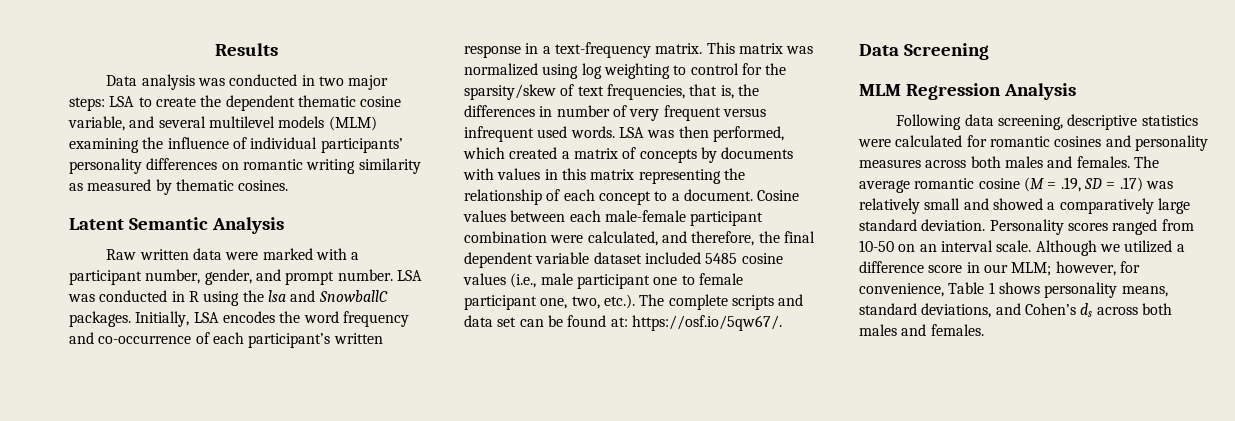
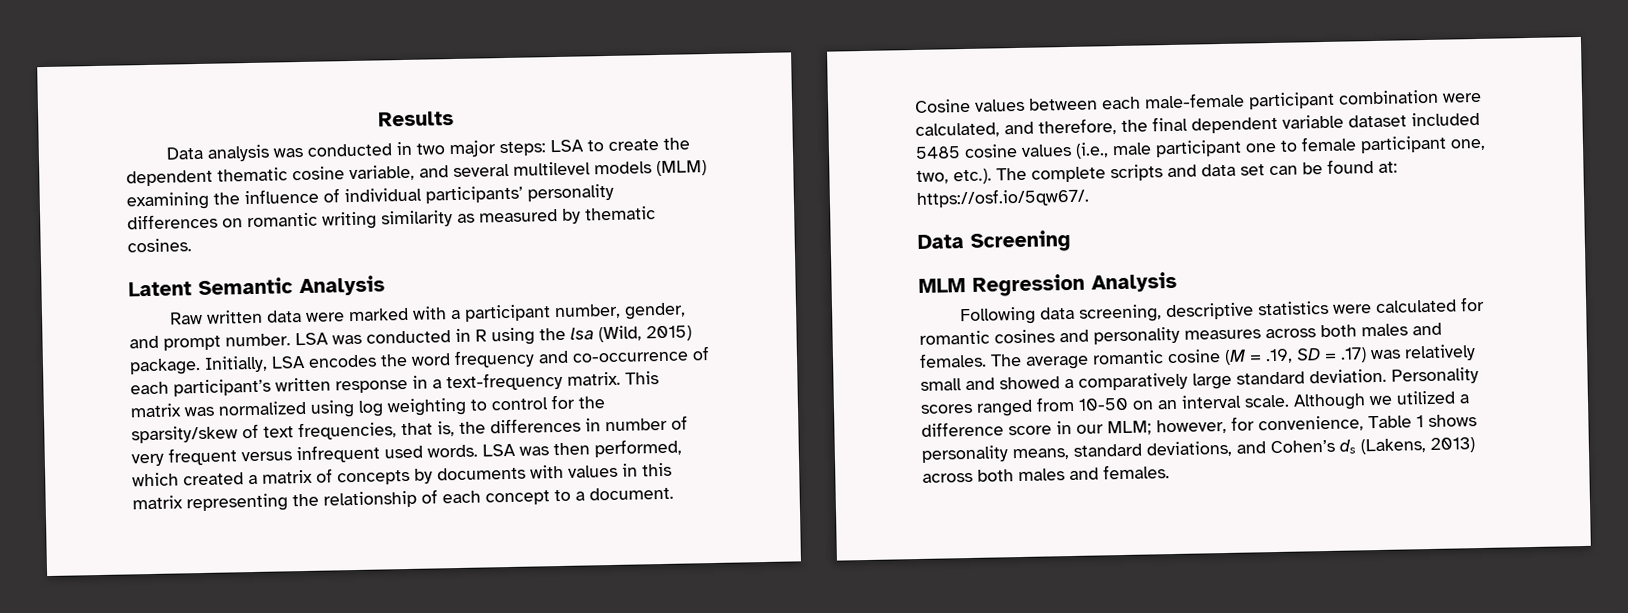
[290,290,388,302] [69,311,131,327] and SnowballC packages. -> [598,325,692,343] [129,358,201,376] (Wild, 2015) package.
(1093, 310) none -> [1360,437,1475,455] (Lakens, 2013)

